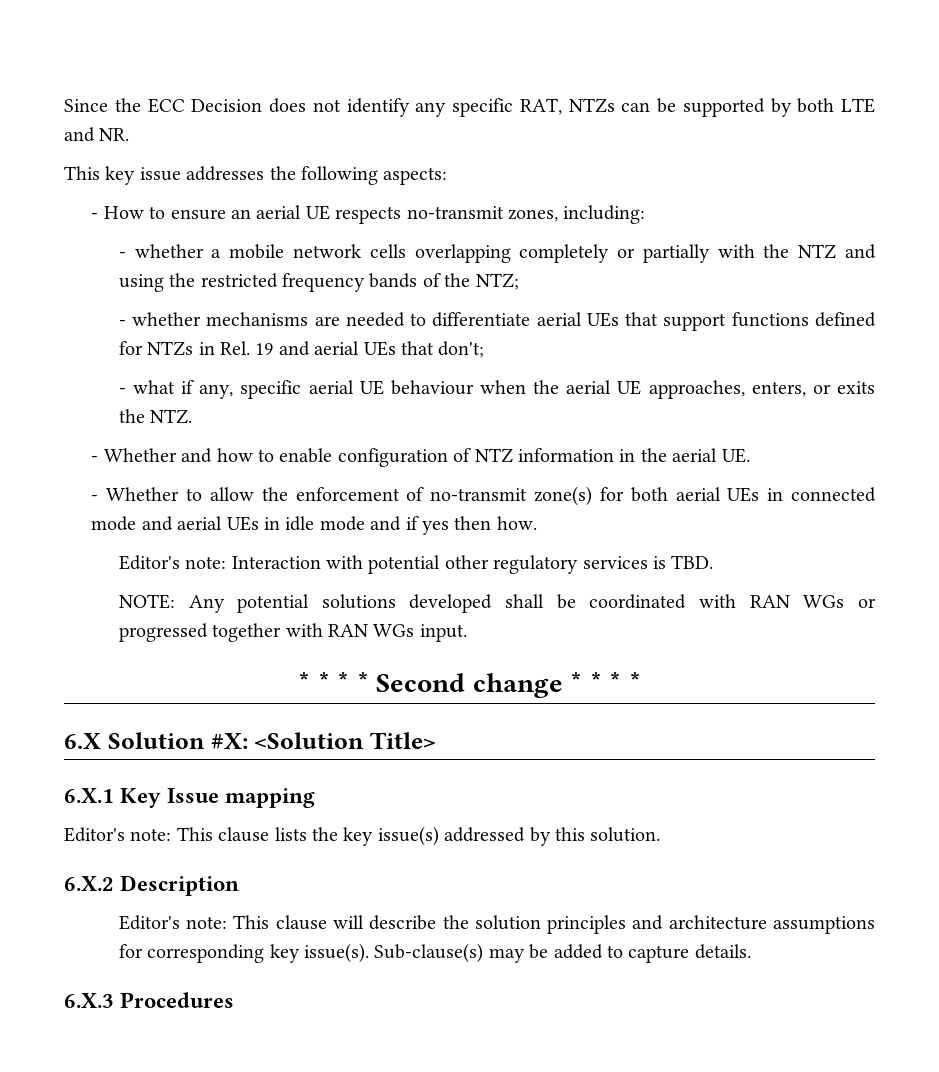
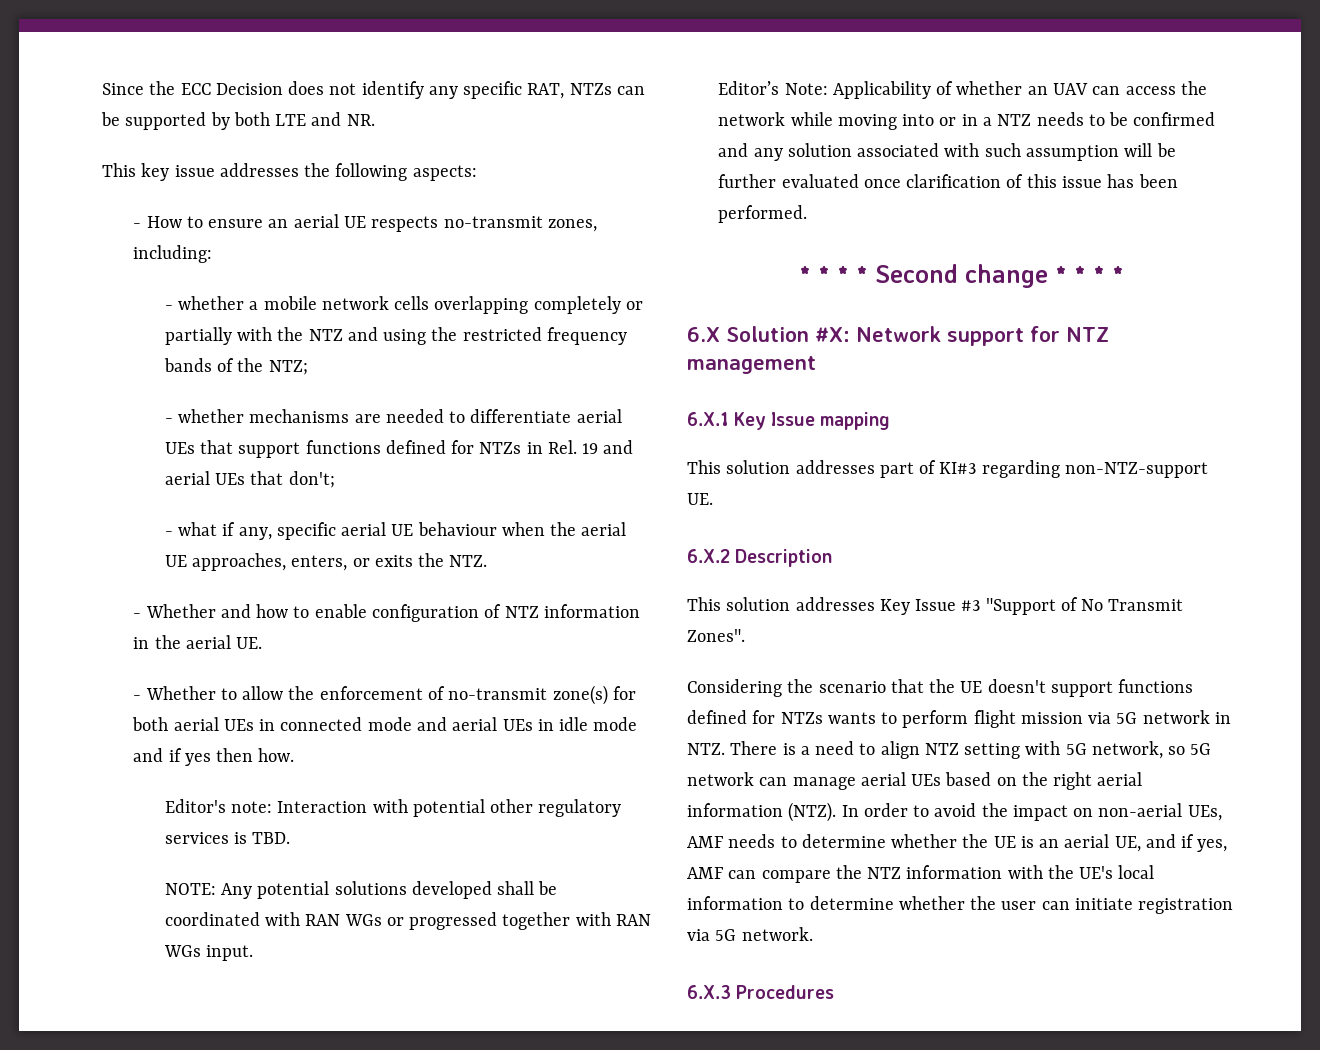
(467, 633) none -> [718,81,1207,99] [718,112,1216,130] [718,143,1176,161] [718,174,1178,188] [718,205,808,223] // Editor’s Note: Applicability of whether an UAV can access the network while moving into or in a NTZ needs to be confirmed and any solution associated with such assumption will be further evaluated once clarification of this issue has been performed.
[254,732,436,749] <Solution Title> -> [856,326,1109,346] [687,356,816,374] Network support for NTZ management
[64,826,661,846] [64,875,240,896] [118,915,876,934] [118,943,751,963] Editor's note: This clause lists the key issue(s) addressed by this solution. // 6.X.2 Description // Editor's note: This clause will describe the solution principles and architecture assumptions for corresponding key issue(s). Sub-clause(s) may be added to capture details. -> [687,460,1208,478] [687,493,713,505] [687,549,833,567] [687,597,1184,615] [687,629,745,642] [687,679,1194,697] [687,710,1231,728] [687,741,1212,759] [687,772,1143,790] [687,802,1222,822] [687,834,1228,852] [687,865,1155,883] [687,896,1234,914] [687,927,813,941] This solution addresses part of KI#3 regarding non-NTZ-support UE. // 6.X.2 Description // This solution addresses Key Issue #3 "Support of No Transmit Zones". // Considering the scenario that the UE doesn't support functions defined for NTZs wants to perform flight mission via 5G network in NTZ. There is a need to align NTZ setting with 5G network, so 5G network can manage aerial UEs based on the right aerial information (NTZ). In order to avoid the impact on non-aerial UEs, AMF needs to determine whether the UE is an aerial UE, and if yes, AMF can compare the NTZ information with the UE's local information to determine whether the user can initiate registration via 5G network.

